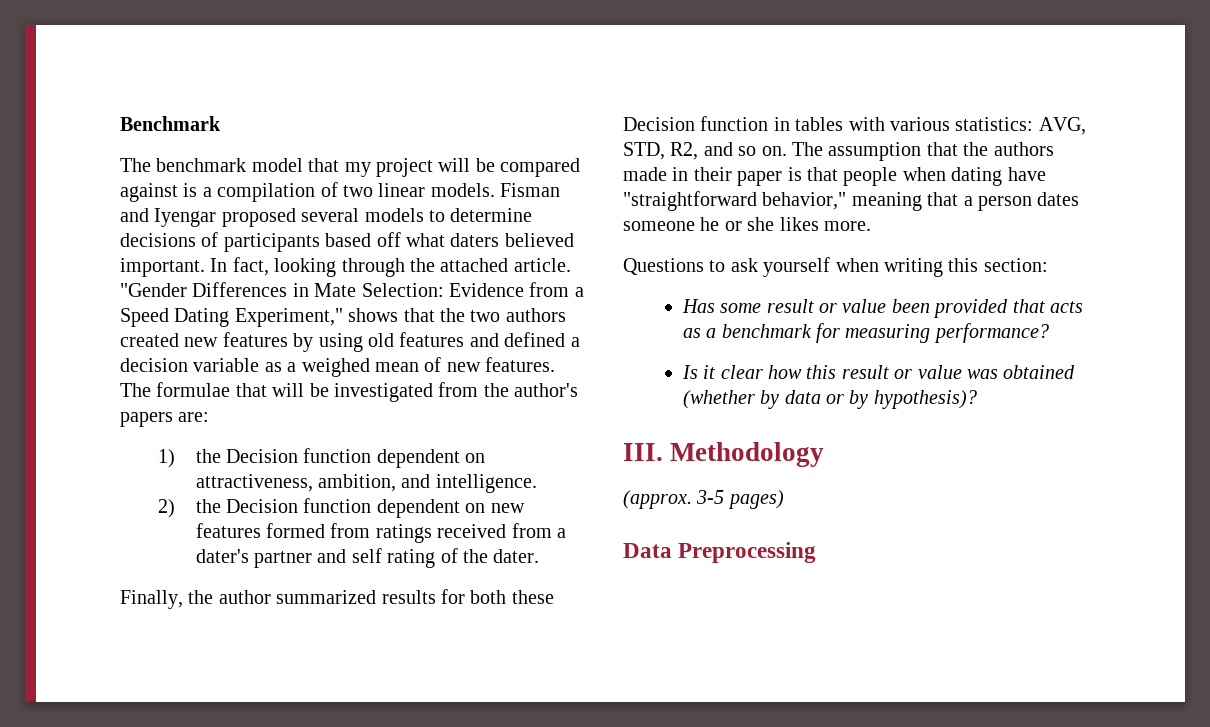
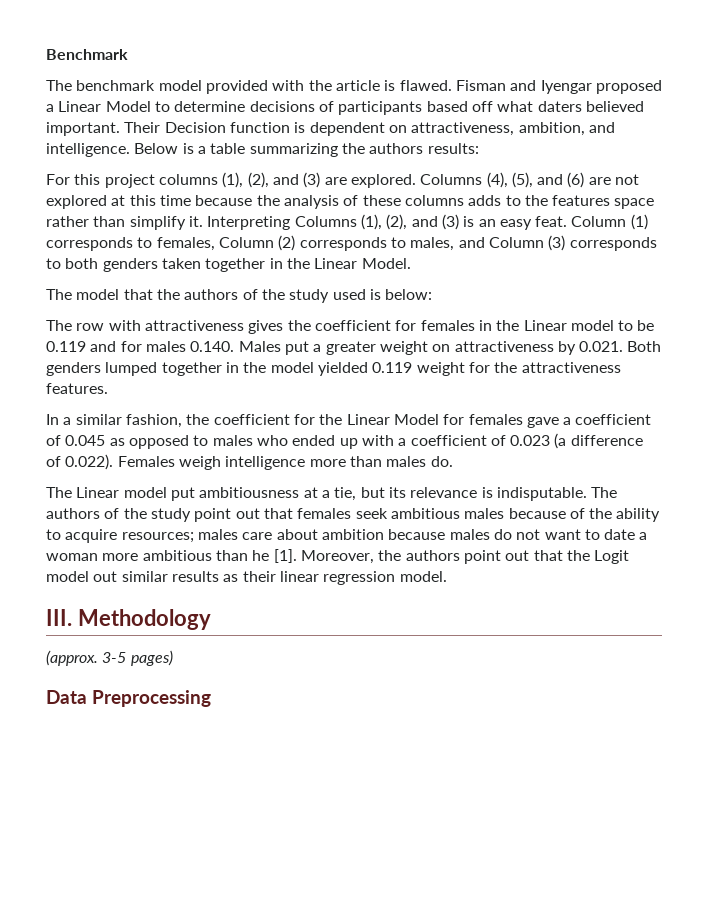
[308,158,581,177] [120,182,495,202] that my project will be compared against is a compilation of two linear models. -> [205,80,452,94] provided with the article is flawed.
[301,208,424,222] several models -> [46,101,151,112] a Linear Model
[210,257,571,277] [120,282,584,297] [120,308,566,327] [120,332,580,352] [120,357,556,377] [120,382,579,402] [120,412,210,427] [157,448,372,468] In fact, looking through the attached article. "Gender Differences in Mate Selection: Evidence from a Speed Dating Experiment," shows that the two authors created new features by using old features and defined a decision variable as a weighed mean of new features. The formulae that will be investigated from the author's papers are: // 1) the Decision function -> [124,122,306,133] Their Decision function is
[157,498,525,518] [195,523,567,543] [195,548,540,568] [120,589,554,609] [623,116,1086,135] [623,142,1054,161] [623,167,1046,186] [623,191,1080,211] [623,217,871,231] [623,257,1048,277] [681,299,1084,318] [682,323,1049,343] [681,365,1076,379] [682,390,977,409] // 2) the Decision function dependent on new features formed from ratings received from a dater's partner and self rating of the dater. // Finally, the author summarized results for both these Decision function in tables with various statistics: AVG, STD, R2, and so on. The assumption that the authors made in their paper is that people when dating have "straightforward behavior," meaning that a person dates someone he or she likes more. // Questions to ask yourself when writing this section: // Has some result or value been provided that acts as a benchmark for measuring performance? // Is it clear how this result or value was obtained (whether by data or by hypothesis)? -> [134,143,479,157] [46,172,640,188] [46,195,655,209] [46,214,648,230] [46,235,657,251] [46,258,411,272] [46,289,433,303] [46,320,655,334] [46,341,662,355] [46,362,621,376] [46,383,108,394] [46,414,652,428] [46,433,643,449] [46,454,453,470] [46,487,618,501] [46,508,661,522] [46,529,648,543] [46,549,630,564] [46,571,447,585] Below is a table summarizing the authors results: // For this project columns (1), (2), and (3) are explored. Columns (4), (5), and (6) are not explored at this time because the analysis of these columns adds to the features space rather than simplify it. Interpreting Columns (1), (2), and (3) is an easy feat. Column (1) corresponds to females, Column (2) corresponds to males, and Column (3) corresponds to both genders taken together in the Linear Model. // The model that the authors of the study used is below: // The row with attractiveness gives the coefficient for females in the Linear model to be 0.119 and for males 0.140. Males put a greater weight on attractiveness by 0.021. Both genders lumped together in the model yielded 0.119 weight for the attractiveness features. // In a similar fashion, the coefficient for the Linear Model for females gave a coefficient of 0.045 as opposed to males who ended up with a coefficient of 0.023 (a difference of 0.022). Females weigh intelligence more than males do. // The Linear model put ambitiousness at a tie, but its relevance is indisputable. The authors of the study point out that females seek ambitious males because of the ability to acquire resources; males care about ambition because males do not want to date a woman more ambitious than he [1]. Moreover, the authors point out that the Logit model out similar results as their linear regression model.

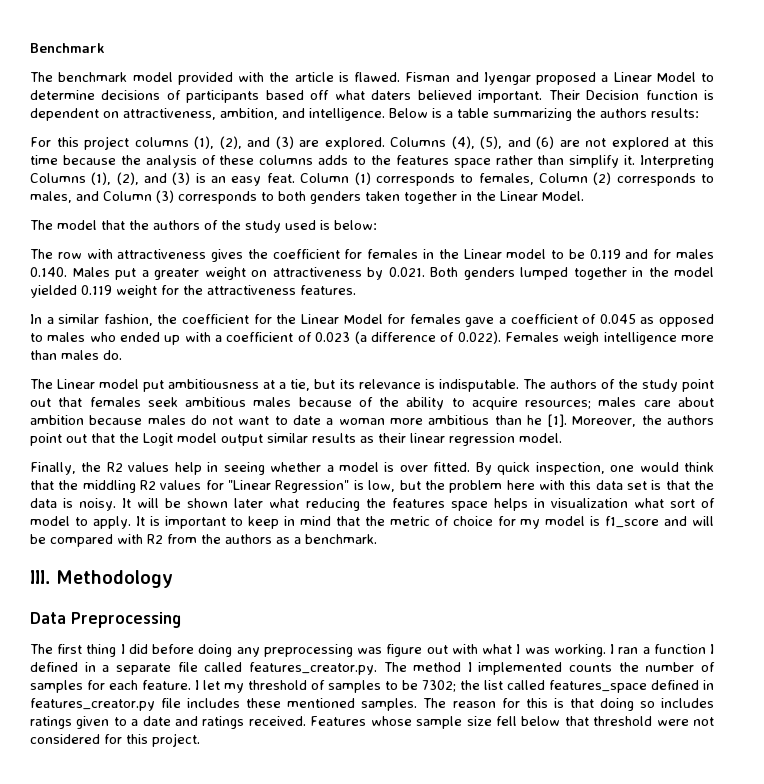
[93,571,118,582] out -> [221,434,263,446] output
(447, 576) none -> [30,462,715,475] [30,480,715,493] [30,498,715,511] [30,516,715,529] [30,534,377,547] // Finally, the R2 values help in seeing whether a model is over fitted. By quick inspection, one would think that the middling R2 values for "Linear Regression" is low, but the problem here with this data set is that the data is noisy. It will be shown later what reducing the features space helps in visualization what sort of model to apply. It is important to keep in mind that the metric of choice for my model is f1_score and will be compared with R2 from the authors as a benchmark.
[46,650,173,666] // (approx. 3-5 pages) -> (173, 579) none
(211, 698) none -> [30,644,714,657] [30,662,715,675] [30,680,714,693] [30,698,714,711] [30,716,714,729] [30,733,200,747] // The first thing I did before doing any preprocessing was figure out with what I was working. I ran a function I defined in a separate file called features_creator.py. The method I implemented counts the number of samples for each feature. I let my threshold of samples to be 7302; the list called features_space defined in features_creator.py file includes these mentioned samples. The reason for this is that doing so includes ratings given to a date and ratings received. Features whose sample size fell below that threshold were not considered for this project.

